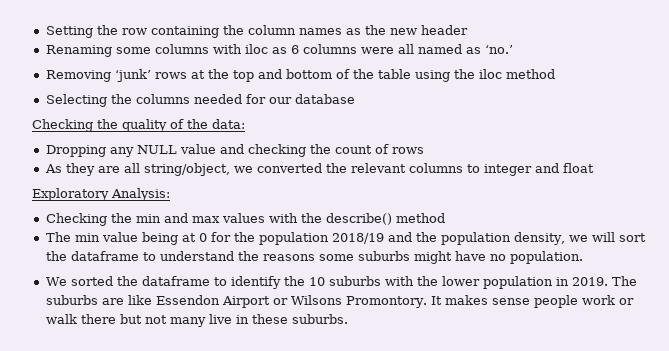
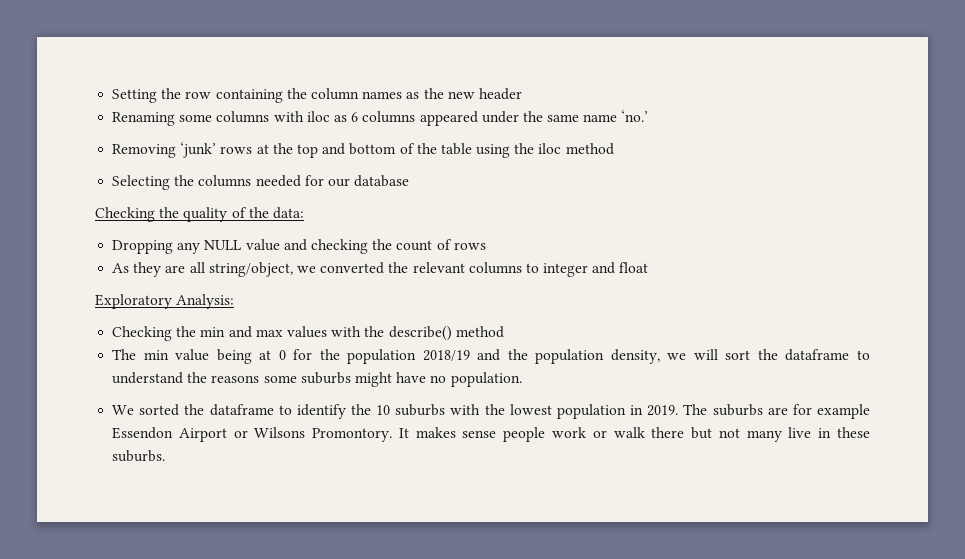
[360,44,481,54] were all named as -> [419,111,618,126] appeared under the same name
[441,276,480,286] lower -> [509,404,552,415] lowest
[127,295,152,305] like -> [792,404,871,419] for example

